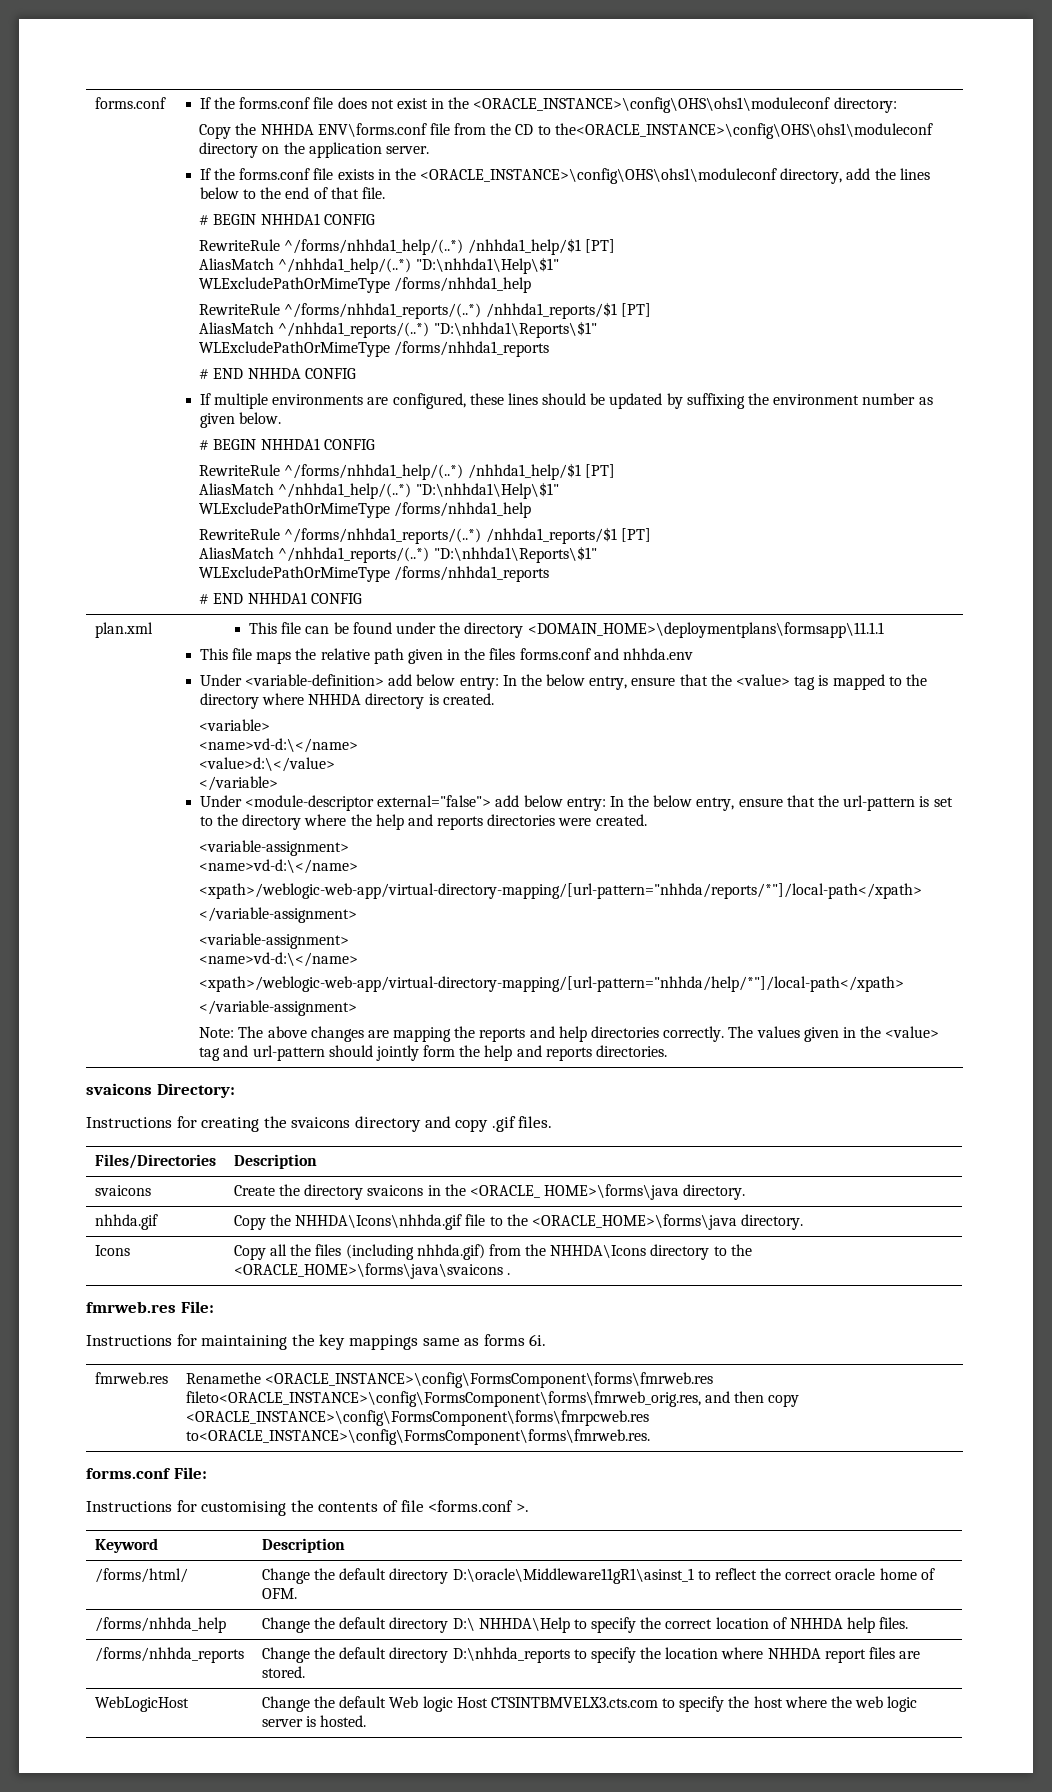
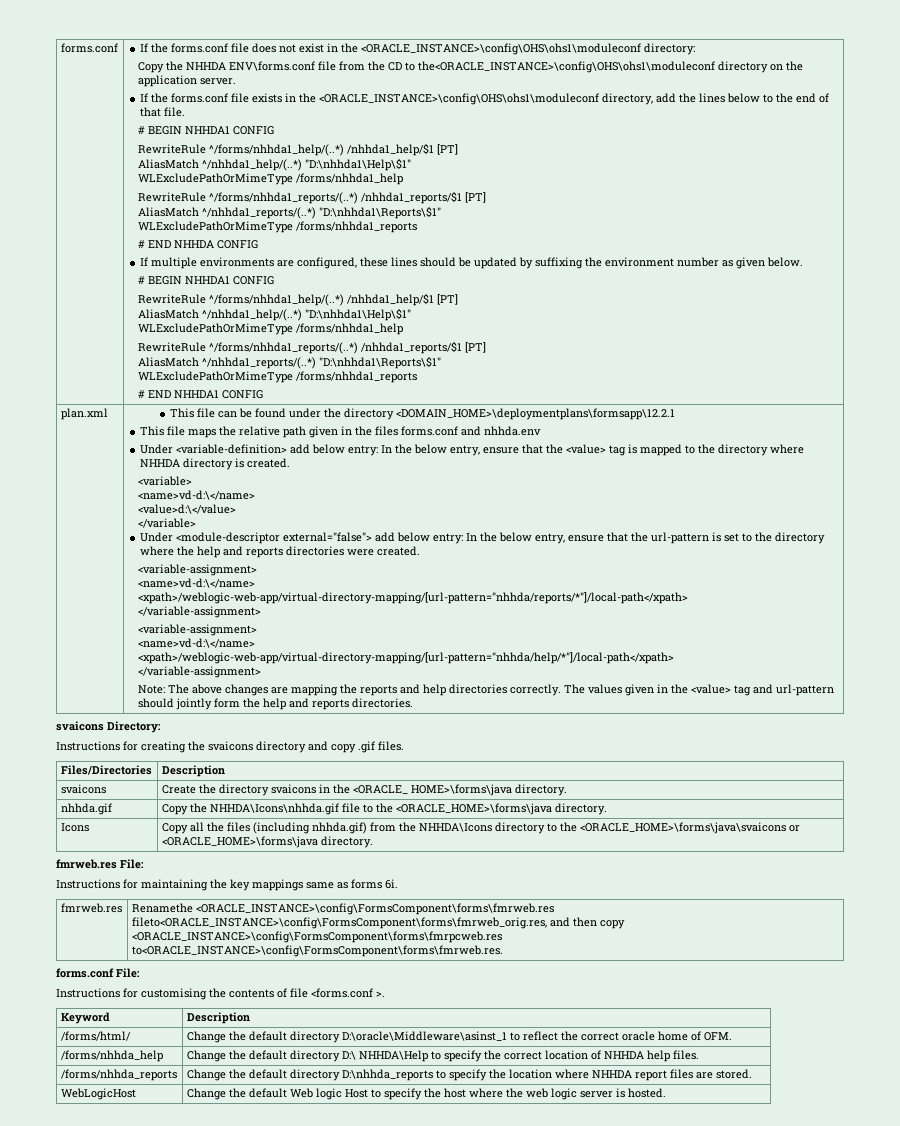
[527,622,884,638] <DOMAIN_HOME>\deploymentplans\formsapp\11.1.1 -> [396,408,676,420] <DOMAIN_HOME>\deploymentplans\formsapp\12.2.1
[506,1273,510,1275] . -> [788,825,800,832] [161,836,373,848] or <ORACLE_HOME>\forms\java directory.
[452,1568,694,1584] D:\oracle\Middleware11gR1\asinst_1 -> [341,1031,507,1041] D:\oracle\Middleware\asinst_1
[490,1697,658,1708] CTSINTBMVELX3.cts.com -> (368, 1093) none

